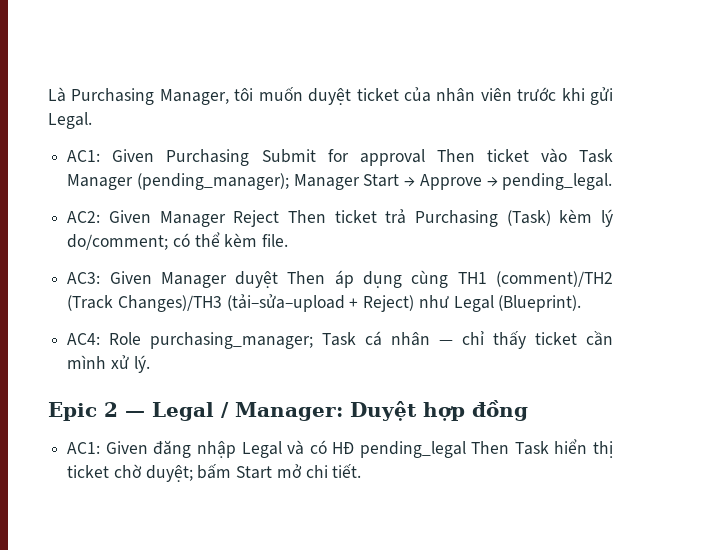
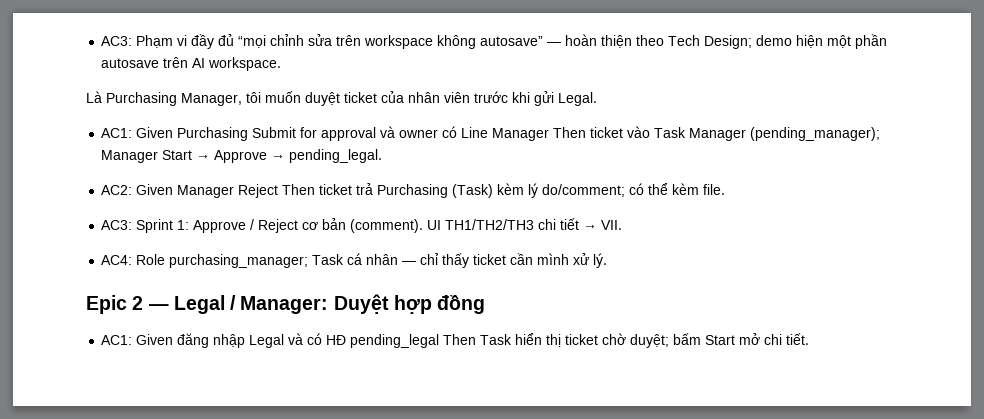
(48, 94) none -> [101,34,888,49] [101,57,282,71] AC3: Phạm vi đầy đủ “mọi chỉnh sửa trên workspace không autosave” — hoàn thiện theo Tech Design; demo hiện một phần autosave trên AI workspace. //
(425, 157) none -> [380,126,550,141] và owner có Line Manager
[109,270,613,288] [67,294,582,312] Given Manager duyệt Then áp dụng cùng TH1 (comment)/TH2 (Track Changes)/TH3 (tải–sửa–upload + Reject) như Legal (Blueprint). -> [136,218,623,233] Sprint 1: Approve / Reject cơ bản (comment). UI TH1/TH2/TH3 chi tiết → VII.

